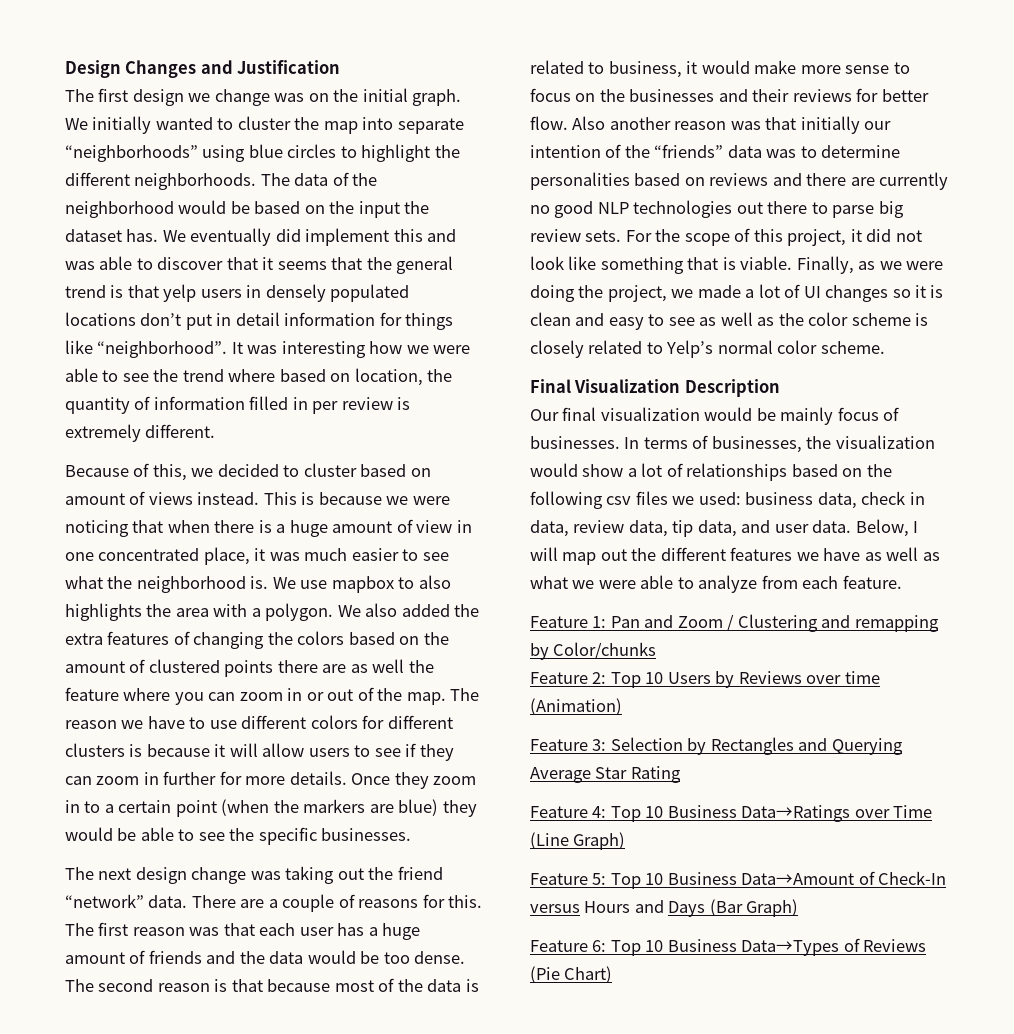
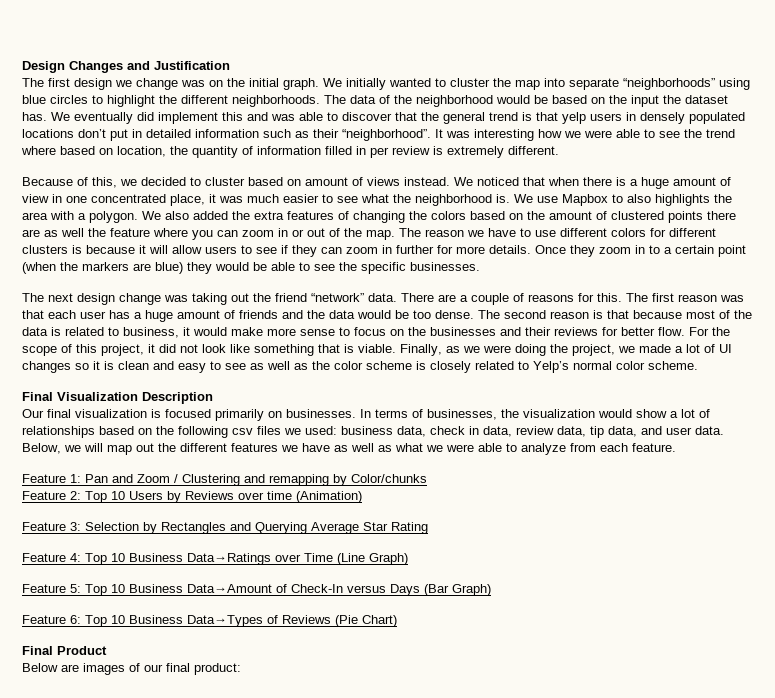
[262,257,363,270] it seems that -> (417, 116) none
[235,312,454,330] [65,340,93,354] detail information for things like -> [146,129,339,138] detailed information such as their
[263,492,450,505] [65,520,129,537] This is because we were noticing -> [454,177,519,186] We noticed
[331,576,394,593] mapbox -> [562,194,608,206] Mapbox
[572,116,892,134] [530,144,901,158] [530,172,949,190] [530,200,904,218] [530,229,622,242] Also another reason was that initially our intention of the “friends” data was to determine personalities based on reviews and there are currently no good NLP technologies out there to parse big review sets. -> (685, 331) none
[704,407,900,425] would be mainly focus of -> [151,409,282,421] is focused primarily on
[913,521,919,533] I -> [64,445,81,452] we
[584,900,664,913] Hours and -> (386, 589) none
(613, 974) none -> [22,646,107,655] [22,663,241,675] // Final Product // Below are images of our final product:

